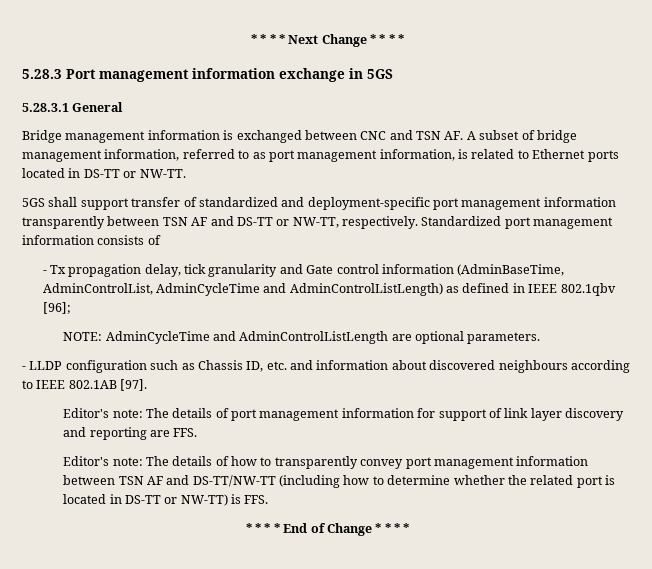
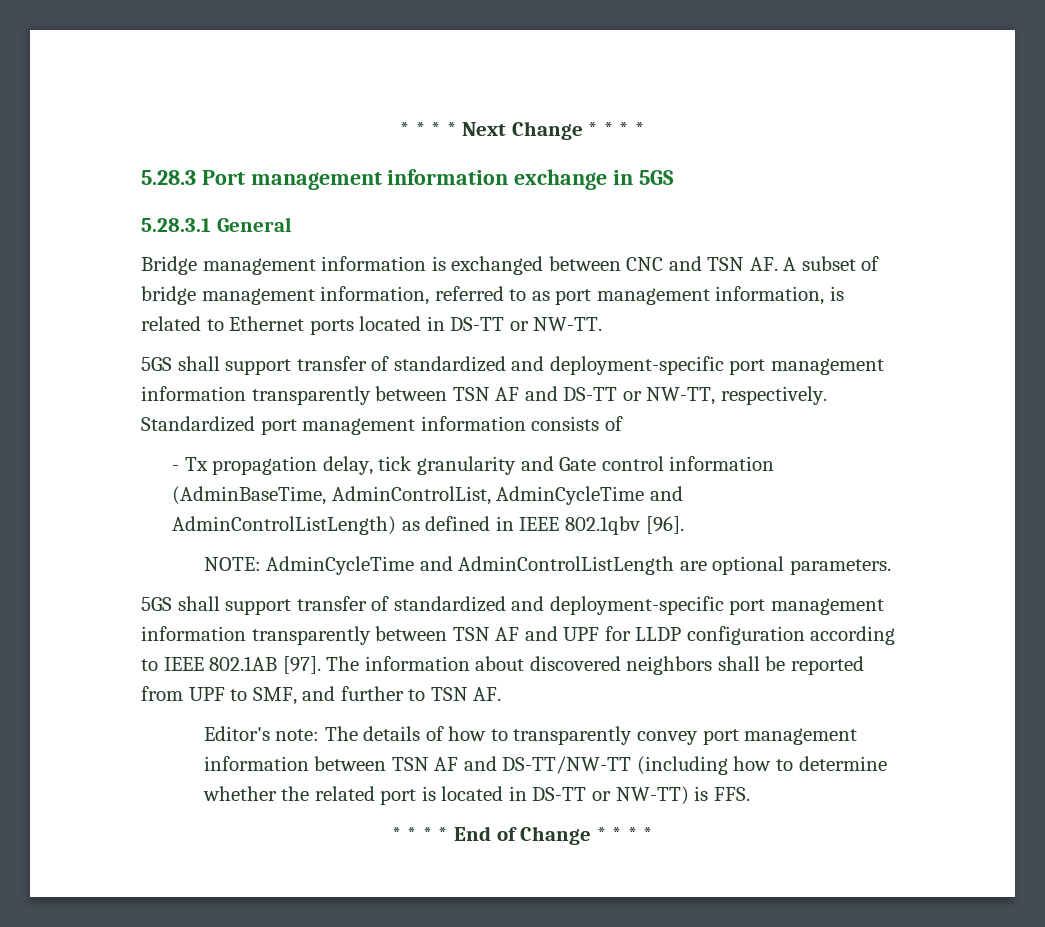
[42,302,71,314] [96]; -> [645,516,684,534] [96].
[22,360,568,373] - LLDP configuration such as Chassis ID, etc. and information about discovered neighbours -> [141,596,884,615] [141,626,805,645] 5GS shall support transfer of standardized and deployment-specific port management information transparently between TSN AF and UPF for LLDP configuration
[63,408,625,421] [63,427,198,440] // Editor's note: The details of port management information for support of link layer discovery and reporting are FFS. -> [326,656,864,675] [141,686,502,705] The information about discovered neighbors shall be reported from UPF to SMF, and further to TSN AF.

